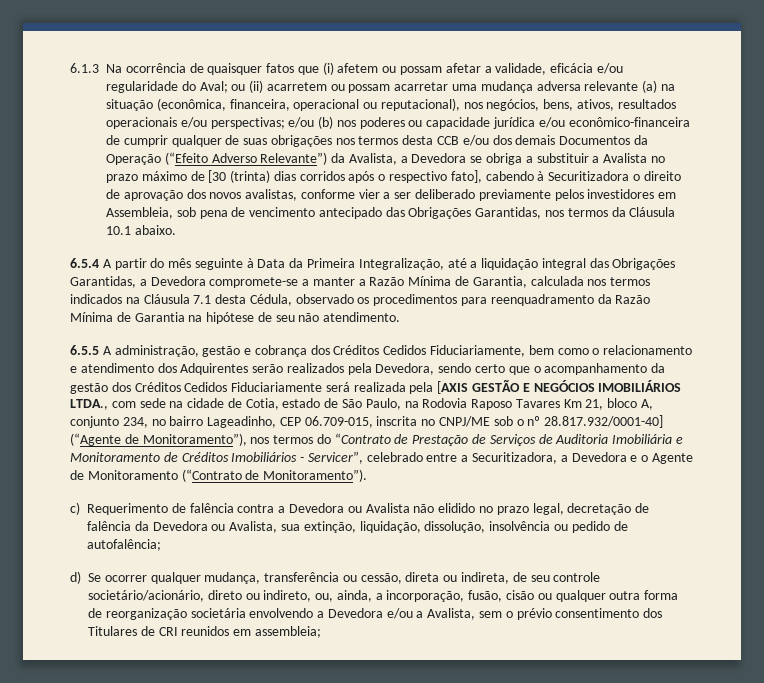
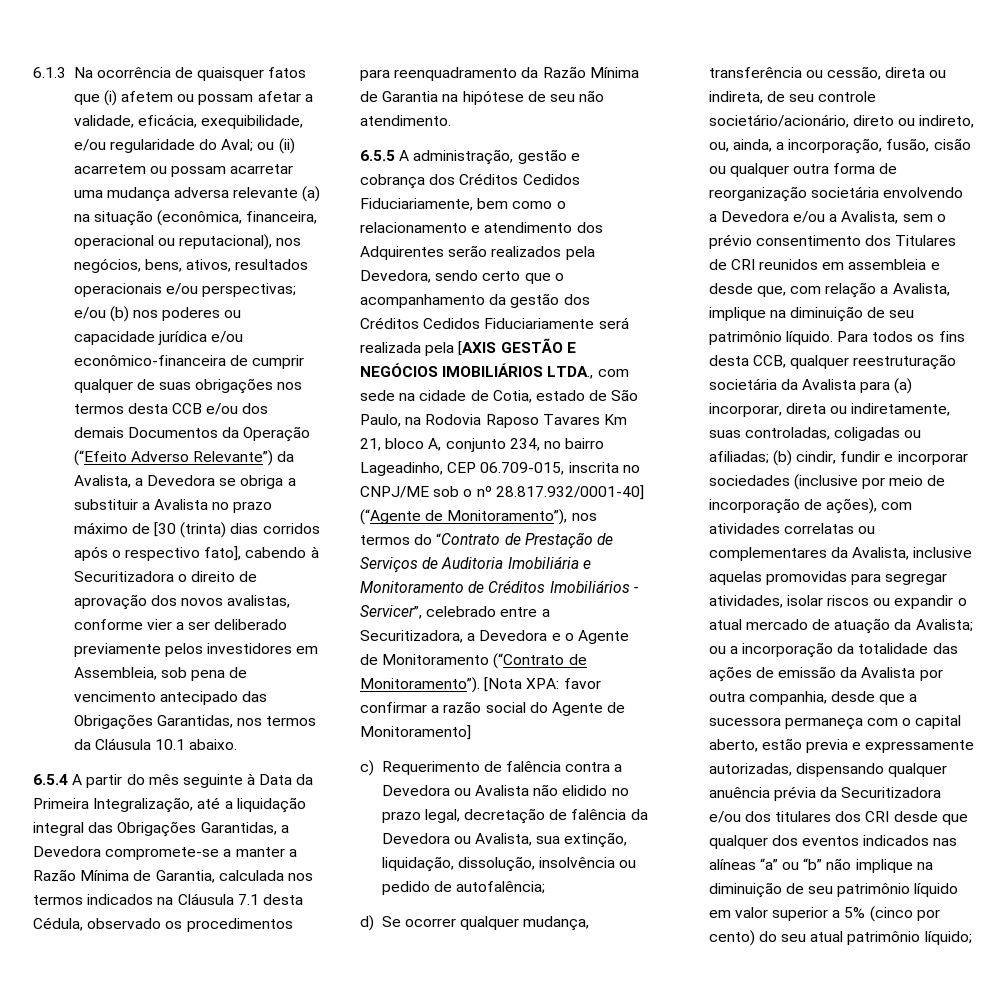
[550,63,594,73] eficácia -> [137,114,304,129] eficácia, exequibilidade,
(368, 475) none -> [484,677,601,692] [360,701,626,716] [360,725,471,740] [Nota XPA: favor confirmar a razão social do Agente de Monitoramento]
[254,626,321,638] assembleia; -> [848,259,940,270] [708,282,950,298] [708,306,915,322] [708,331,965,345] [708,354,957,370] [708,378,913,394] [708,403,951,417] [708,427,922,441] [708,450,968,466] [708,474,946,490] [708,498,913,514] [708,523,876,534] [708,547,973,561] [708,571,948,585] [708,595,967,609] [708,618,973,634] [708,642,958,658] [708,666,943,682] [708,691,918,705] [708,715,962,730] [708,738,975,753] [708,763,948,777] [708,786,942,801] [708,811,968,825] [708,835,958,849] [708,858,933,873] [708,882,959,898] [708,906,940,922] [708,930,972,946] assembleia e desde que, com relação a Avalista, implique na diminuição de seu patrimônio líquido. Para todos os fins desta CCB, qualquer reestruturação societária da Avalista para (a) incorporar, direta ou indiretamente, suas controladas, coligadas ou afiliadas; (b) cindir, fundir e incorporar sociedades (inclusive por meio de incorporação de ações), com atividades correlatas ou complementares da Avalista, inclusive aquelas promovidas para segregar atividades, isolar riscos ou expandir o atual mercado de atuação da Avalista; ou a incorporação da totalidade das ações de emissão da Avalista por outra companhia, desde que a sucessora permaneça com o capital aberto, estão previa e expressamente autorizadas, dispensando qualquer anuência prévia da Securitizadora e/ou dos titulares dos CRI desde que qualquer dos eventos indicados nas alíneas “a” ou “b” não implique na diminuição de seu patrimônio líquido em valor superior a 5% (cinco por cento) do seu atual patrimônio líquido;

